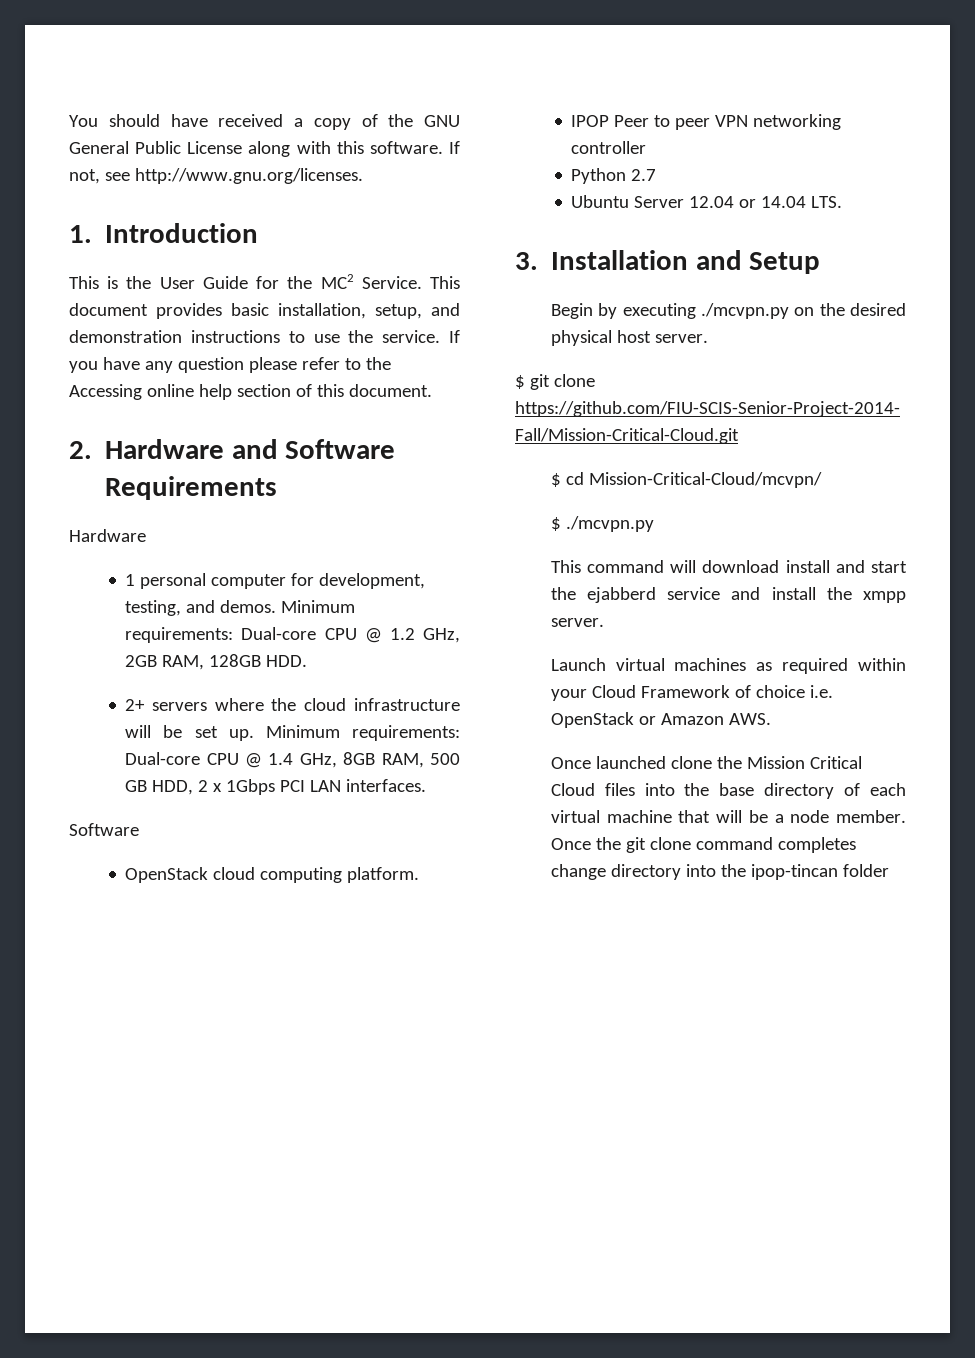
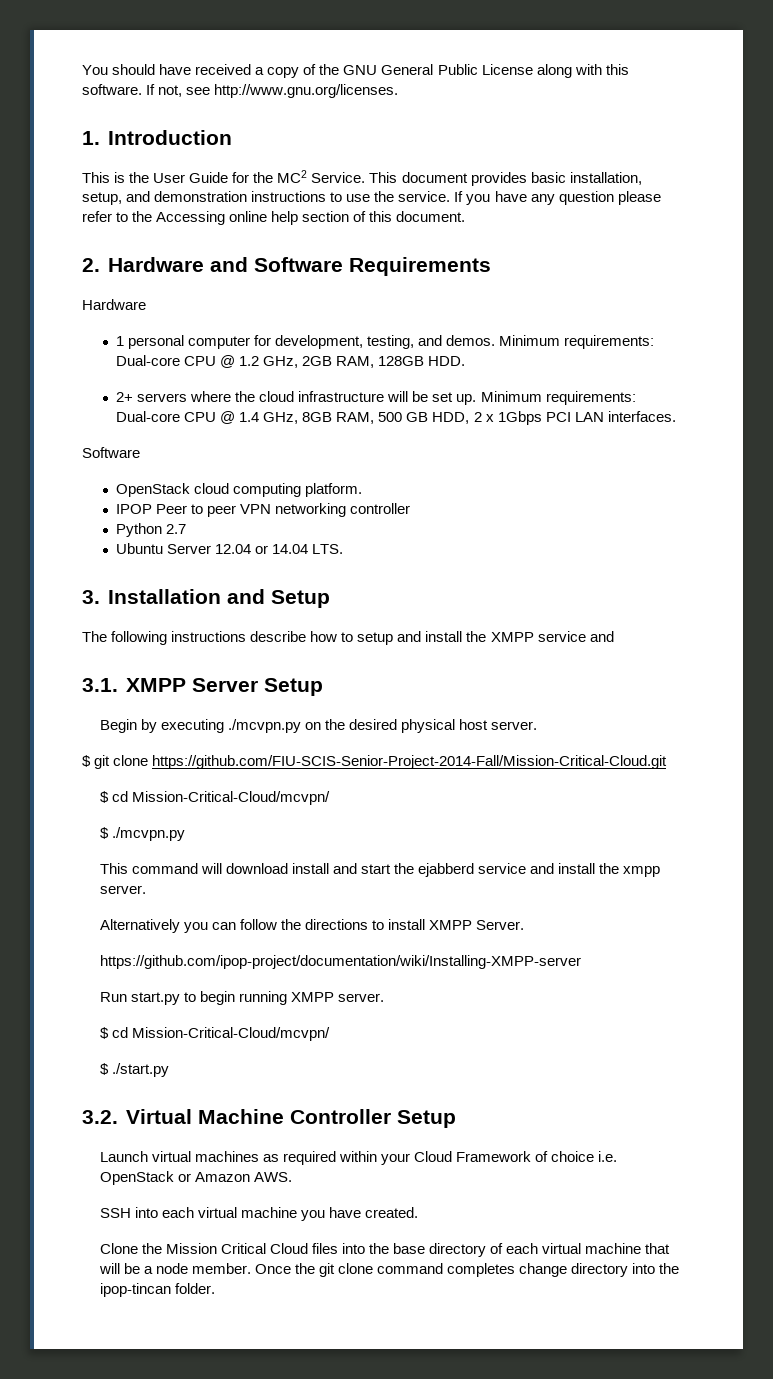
(821, 263) none -> [82,631,614,645] [82,678,323,696] // The following instructions describe how to setup and install the XMPP service and // 3.1. XMPP Server Setup
(604, 622) none -> [99,919,524,933] [99,955,581,969] [99,991,384,1005] [99,1027,330,1041] [99,1063,169,1077] [82,1109,456,1128] // Alternatively you can follow the directions to install XMPP Server. // https://github.com/ipop-project/documentation/wiki/Installing-XMPP-server // Run start.py to begin running XMPP server. // $ cd Mission-Critical-Cloud/mcvpn/ // $ ./start.py // 3.2. Virtual Machine Controller Setup
[550,756,712,769] Once launched clone -> [99,1207,418,1221] [99,1243,138,1254] SSH into each virtual machine you have created. // Clone
[842,864,889,877] folder -> [174,1283,215,1294] folder.

